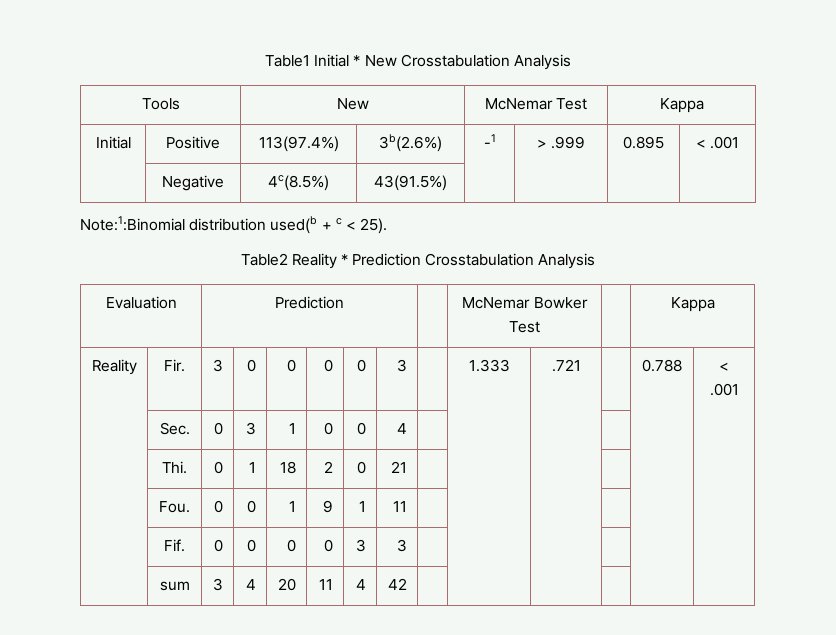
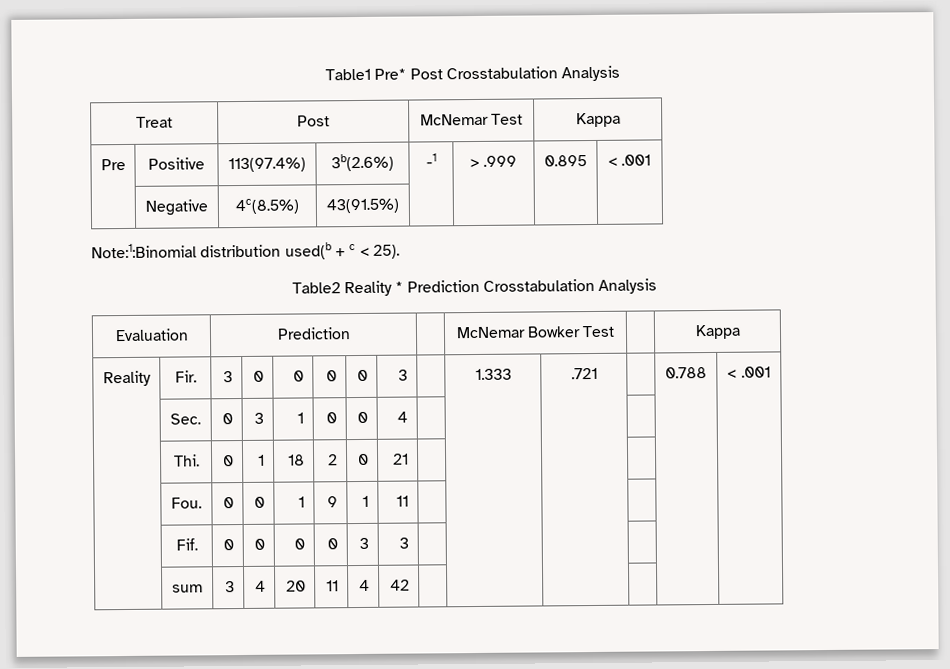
[314,54,571,70] [141,98,180,110] [336,98,369,110] Initial * New Crosstabulation Analysis // Tools | New -> [374,65,621,82] [136,116,173,128] [297,115,330,127] Pre* Post Crosstabulation Analysis // Treat | Post
[95,136,131,149] Initial -> [100,158,126,171] Pre

